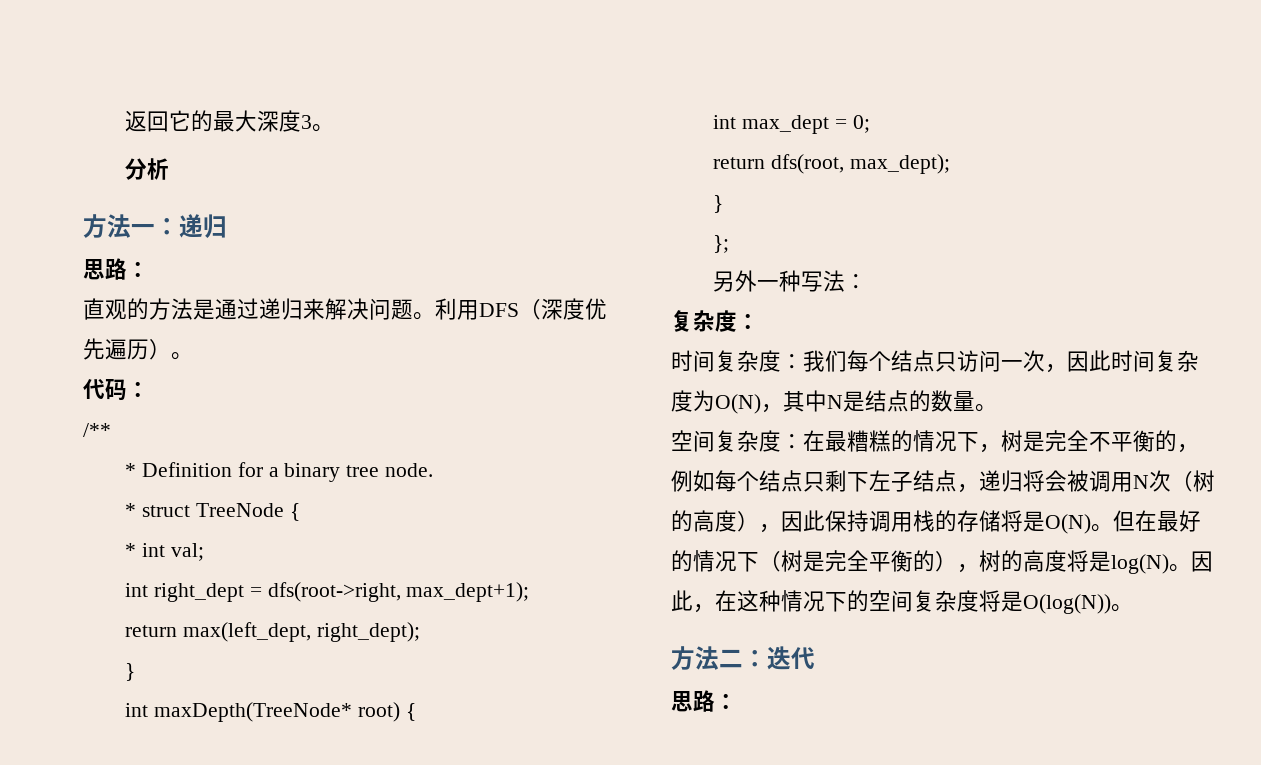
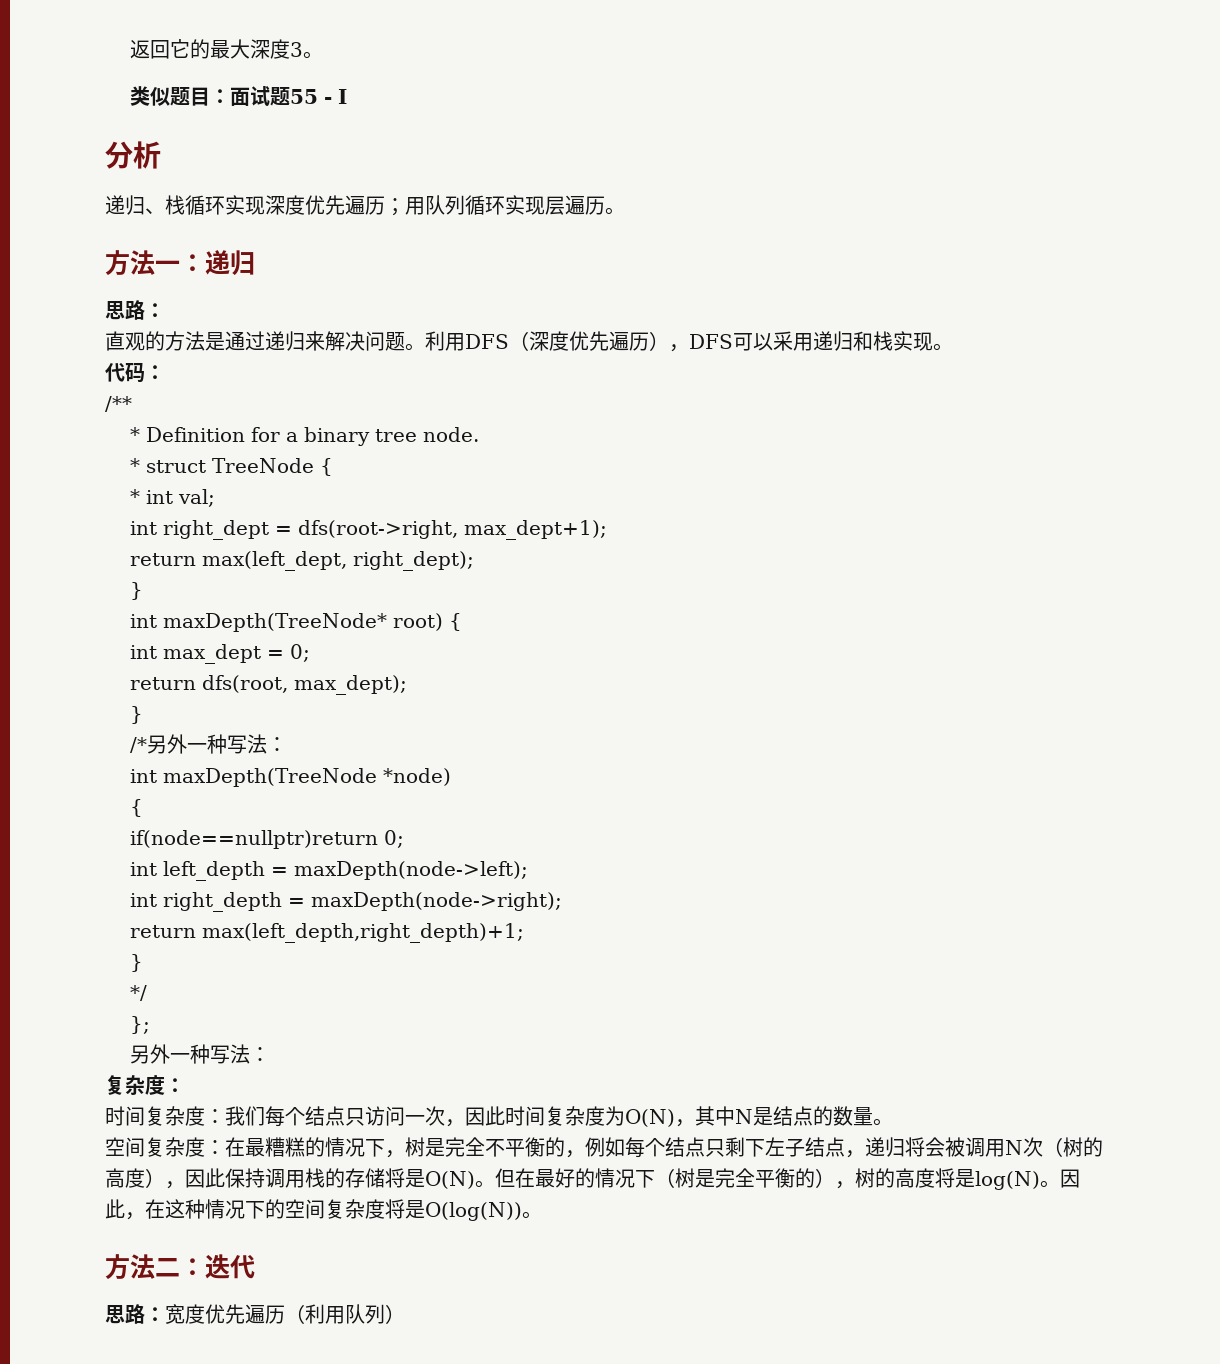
[125,158,170,180] 分析 -> [129,86,347,106] [105,141,161,169] [105,195,625,216] 类似题目：面试题55 - I // 分析 // 递归、栈循环实现深度优先遍历；用队列循环实现层遍历。
(171, 349) none -> [669,331,933,352] ，DFS可以采用递归和栈实现
(724, 204) none -> [129,734,287,754] [129,768,451,787] [129,799,143,817] [129,830,404,849] [129,861,528,881] [129,892,562,912] [129,923,524,943] [129,954,143,972] [129,985,147,1001] // /*另外一种写法： // int maxDepth(TreeNode *node) // { // if(node==nullptr)return 0; // int left_depth = maxDepth(node->left); // int right_depth = maxDepth(node->right); // return max(left_depth,right_depth)+1; // } // */
(737, 701) none -> [165,1304,405,1324] 宽度优先遍历（利用队列）

